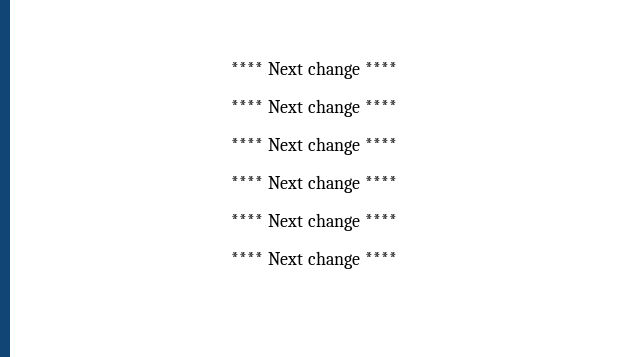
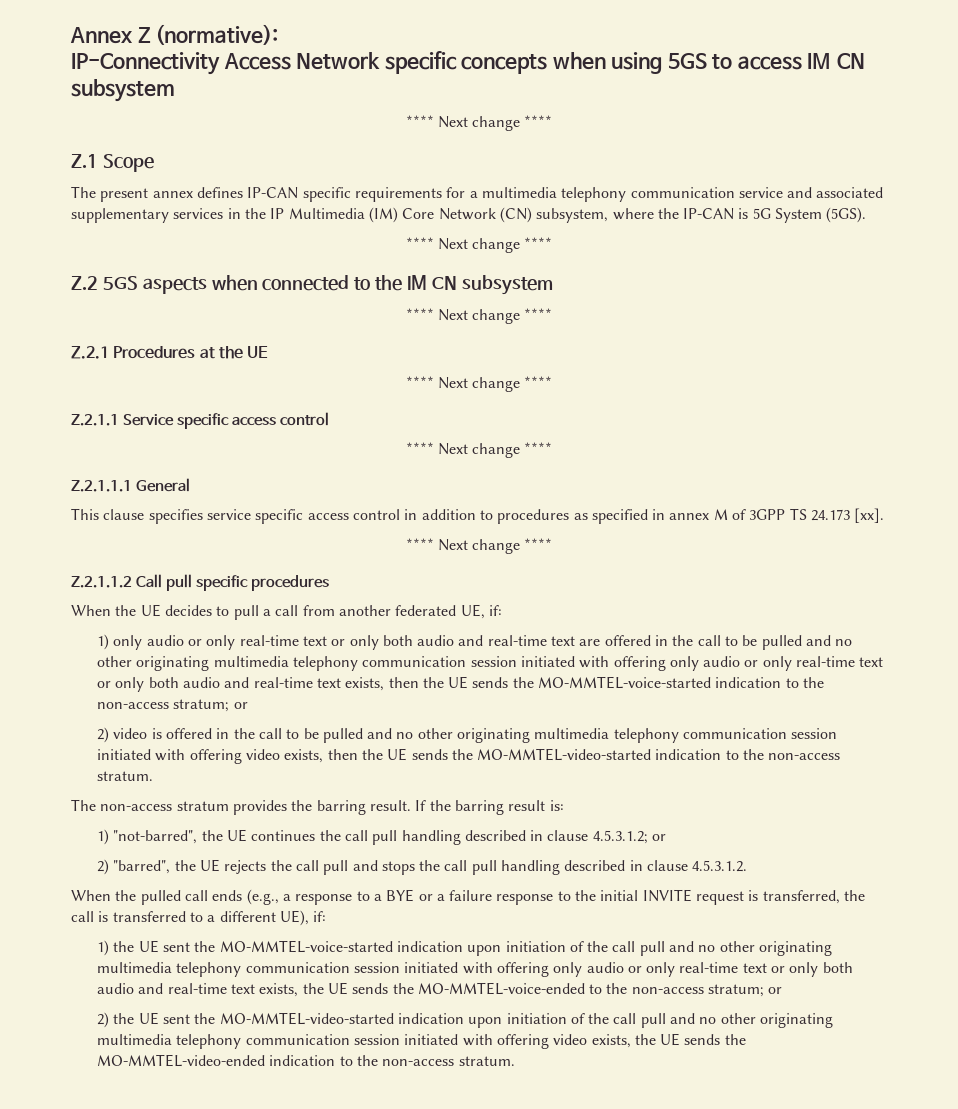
[231,61,397,79] [231,99,397,117] [231,137,397,155] [231,175,397,193] [231,213,397,231] [231,251,397,269] **** Next change **** // **** Next change **** // **** Next change **** // **** Next change **** // **** Next change **** // **** Next change **** -> [70,24,279,45] [71,51,865,75] [71,79,175,102] [405,115,553,131] [71,154,154,172] [71,186,884,202] [71,207,867,223] [405,237,553,253] [71,275,553,295] [405,308,553,324] [71,346,269,359] [405,376,553,392] [71,412,329,429] [405,442,553,458] [71,478,190,492] [71,508,885,524] [405,538,553,554] [71,574,329,591] [71,604,502,620] [96,634,853,650] [96,656,884,671] [96,676,825,692] [96,699,248,712] [96,727,838,743] [96,748,841,764] [96,771,153,781] [71,799,564,815] [96,829,667,845] [96,859,748,875] [71,889,866,905] [71,910,327,926] [96,940,833,956] [96,962,853,977] [96,982,783,997] [96,1012,834,1028] [96,1033,746,1049] [96,1054,515,1067] Annex Z (normative): // IP-Connectivity Access Network specific concepts when using 5GS to access IM CN subsystem // **** Next change **** // Z.1 Scope // The present annex defines IP-CAN specific requirements for a multimedia telephony communication service and associated supplementary services in the IP Multimedia (IM) Core Network (CN) subsystem, where the IP-CAN is 5G System (5GS). // **** Next change **** // Z.2 5GS aspects when connected to the IM CN subsystem // **** Next change **** // Z.2.1 Procedures at the UE // **** Next change **** // Z.2.1.1 Service specific access control // **** Next change **** // Z.2.1.1.1 General // This clause specifies service specific access control in addition to procedures as specified in annex M of 3GPP TS 24.173 [xx]. // **** Next change **** // Z.2.1.1.2 Call pull specific procedures // When the UE decides to pull a call from another federated UE, if: // 1) only audio or only real-time text or only both audio and real-time text are offered in the call to be pulled and no other originating multimedia telephony communication session initiated with offering only audio or only real-time text or only both audio and real-time text exists, then the UE sends the MO-MMTEL-voice-started indication to the non-access stratum; or // 2) video is offered in the call to be pulled and no other originating multimedia telephony communication session initiated with offering video exists, then the UE sends the MO-MMTEL-video-started indication to the non-access stratum. // The non-access stratum provides the barring result. If the barring result is: // 1) "not-barred", the UE continues the call pull handling described in clause 4.5.3.1.2; or // 2) "barred", the UE rejects the call pull and stops the call pull handling described in clause 4.5.3.1.2. // When the pulled call ends (e.g., a response to a BYE or a failure response to the initial INVITE request is transferred, the call is transferred to a different UE), if: // 1) the UE sent the MO-MMTEL-voice-started indication upon initiation of the call pull and no other originating multimedia telephony communication session initiated with offering only audio or only real-time text or only both audio and real-time text exists, the UE sends the MO-MMTEL-voice-ended to the non-access stratum; or // 2) the UE sent the MO-MMTEL-video-started indication upon initiation of the call pull and no other originating multimedia telephony communication session initiated with offering video exists, the UE sends the MO-MMTEL-video-ended indication to the non-access stratum.

